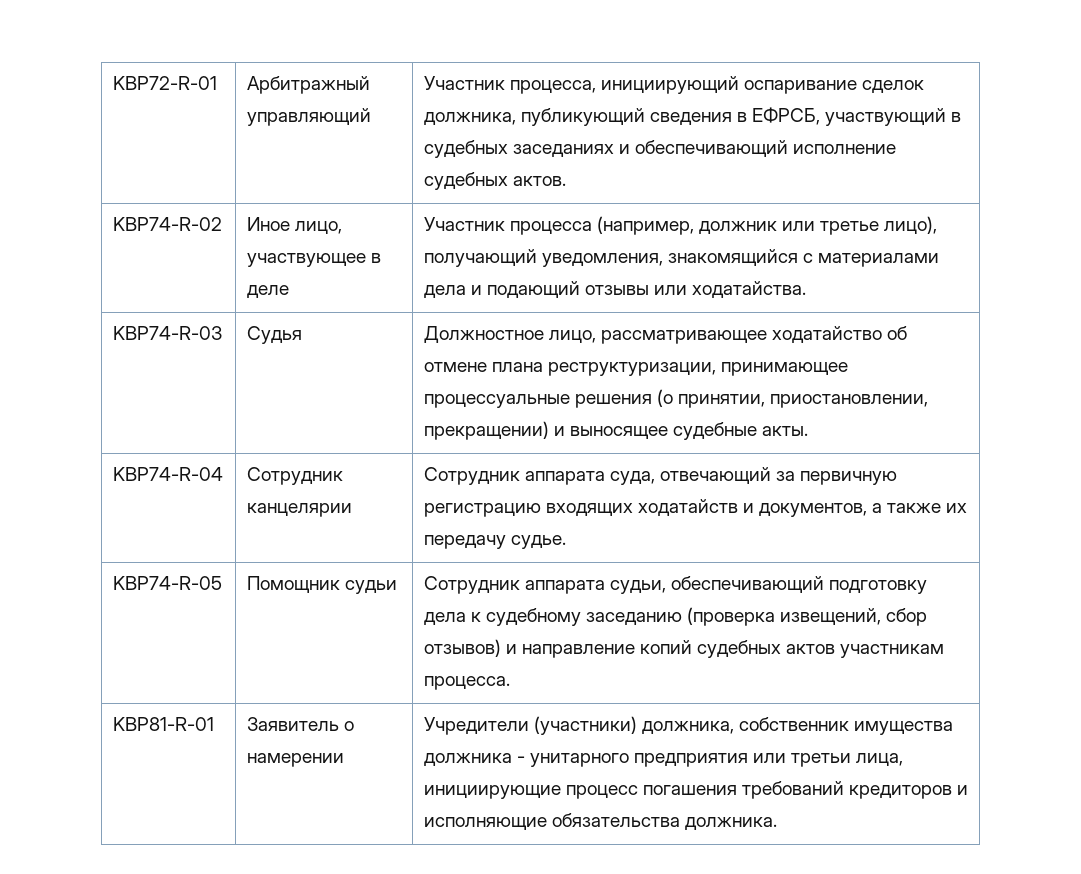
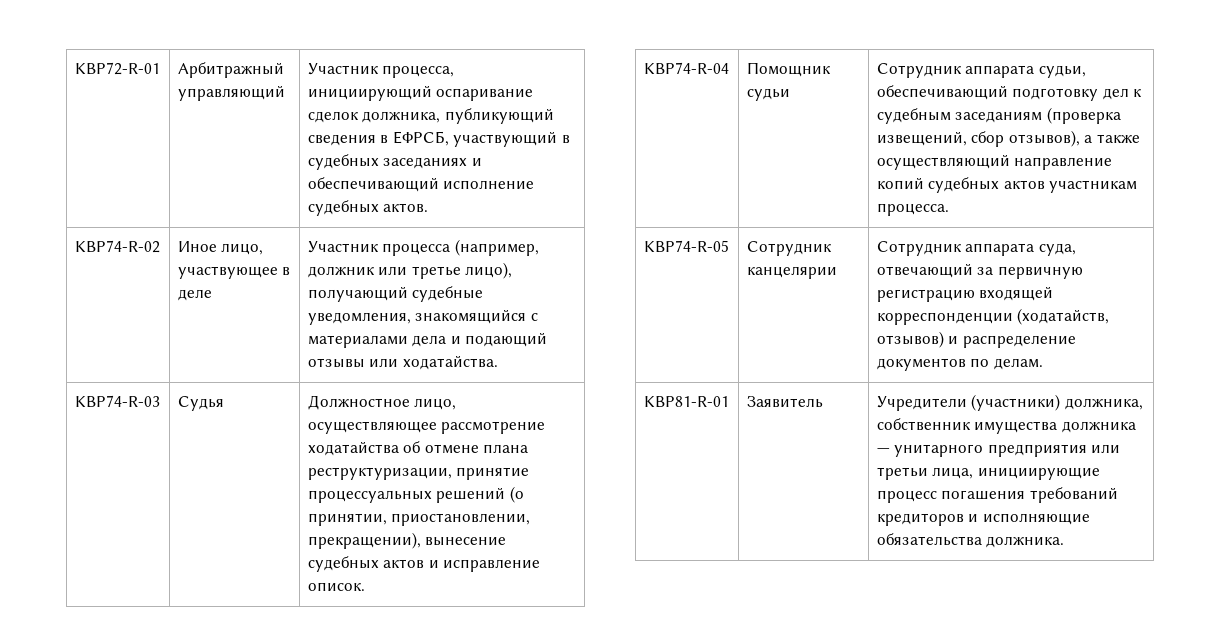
(537, 258) none -> [412,286,484,302] судебные
[600,326,882,344] рассматривающее ходатайство -> [307,421,546,434] [307,441,399,456] осуществляющее рассмотрение ходатайства
[720,362,848,376] [423,389,929,408] [423,421,809,440] [112,467,223,481] принимающее процессуальные решения (о принятии, приостановлении, прекращении) и выносящее судебные акты. // KBP74-R-04 -> [456,467,530,480] [307,486,524,503] [307,513,531,526] [307,532,507,549] [307,556,541,572] [307,582,365,591] [643,62,729,74] [746,62,831,77] [746,88,790,101] [876,63,1086,78] [876,85,1143,101] [876,107,1121,124] [876,130,1141,147] [876,154,1113,170] [876,177,1138,193] [876,203,949,216] [643,240,729,252] принятие процессуальных решений (о принятии, приостановлении, прекращении), вынесение судебных актов и исправление описок. // KBP74-R-04 | Помощник судьи | Сотрудник аппарата судьи, обеспечивающий подготовку дел к судебным заседаниям (проверка извещений, сбор отзывов), а также осуществляющий направление копий судебных актов участникам процесса. // KBP74-R-05
[545,499,968,517] [423,535,566,549] [112,576,222,590] [246,576,397,594] [423,576,928,594] [423,607,928,626] [423,639,945,658] [423,676,510,690] входящих ходатайств и документов, а также их передачу судье. // KBP74-R-05 | Помощник судьи | Сотрудник аппарата судьи, обеспечивающий подготовку дела к судебному заседанию (проверка извещений, сбор отзывов) и направление копий судебных актов участникам процесса. -> [979,286,1054,301] [876,308,1110,325] [876,331,1076,348] [876,358,1043,371] входящей корреспонденции (ходатайств, отзывов) и распределение документов по делам.
[343,721,354,731] [246,753,344,767] о намерении -> (823, 402) none
[516,756,525,763] - -> [876,448,890,453] —

